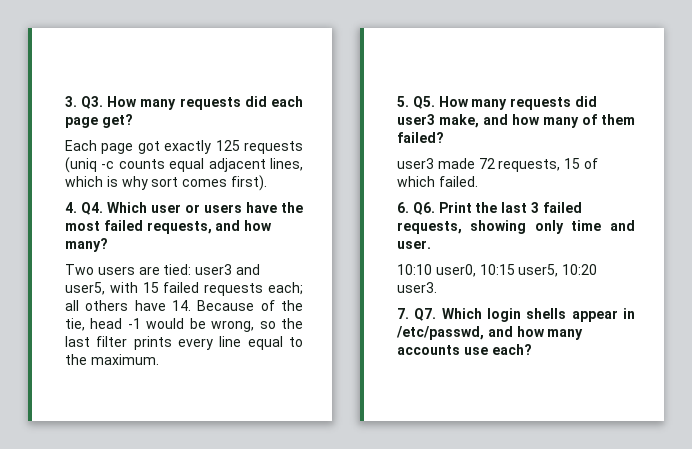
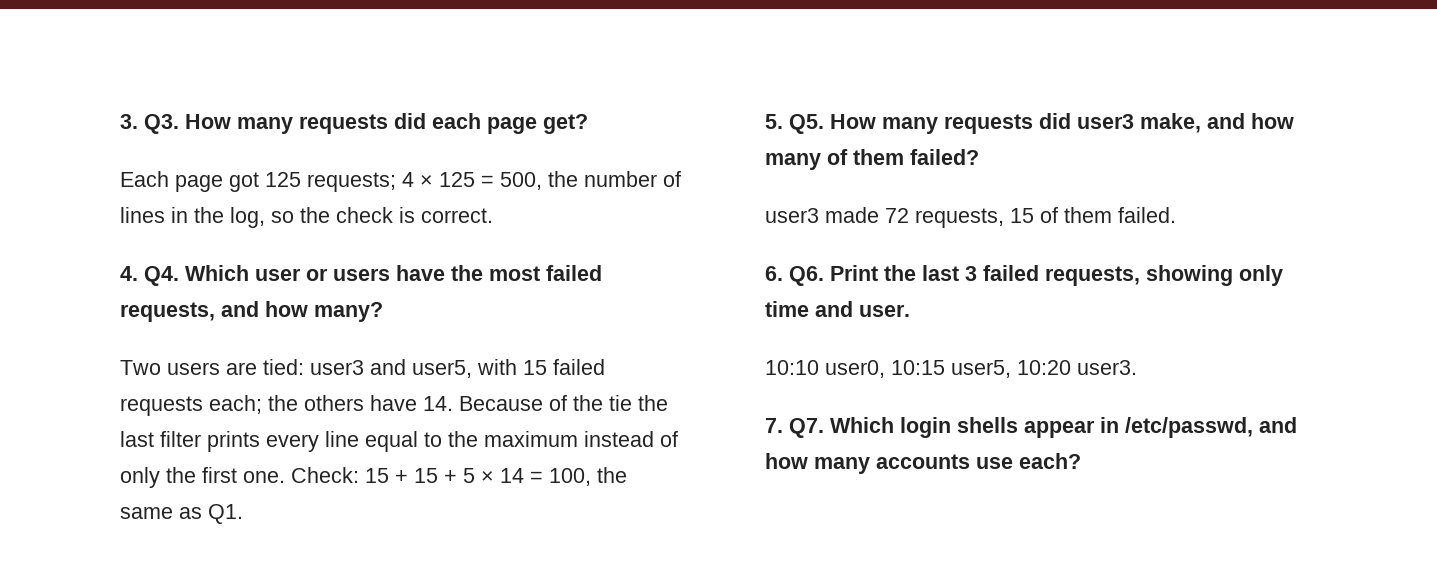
[164,140,303,154] [64,157,303,173] [64,175,267,191] exactly 125 requests (uniq -c counts equal adjacent lines, which is why sort comes first). -> [264,171,681,192] [119,207,493,228] 125 requests; 4 × 125 = 500, the number of lines in the log, so the check is correct.
[64,300,79,311] all -> [267,395,298,411] the
[64,318,276,332] tie, head -1 would be wrong, so -> [608,395,632,411] tie
[90,354,159,365] maximum. -> [483,431,678,447] [119,467,627,488] [119,504,243,524] maximum instead of only the first one. Check: 15 + 15 + 5 × 14 = 100, the same as Q1.
[396,176,435,187] which -> [1063,207,1112,223] them

